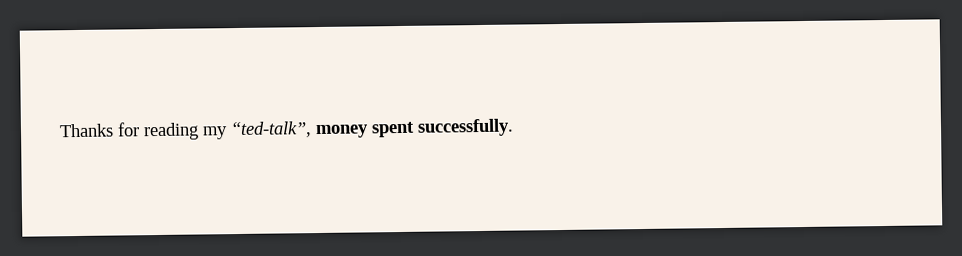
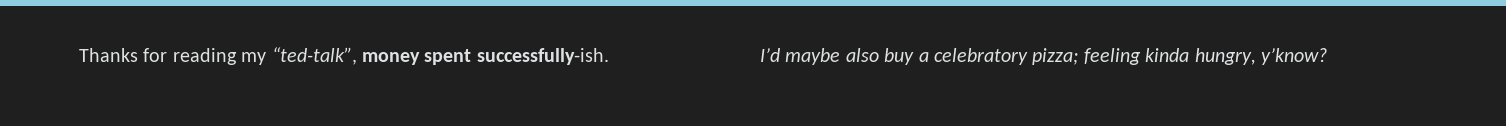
[417,118,514,137] successfully. -> [476,48,609,65] [760,48,1327,65] successfully-ish. // I’d maybe also buy a celebratory pizza; feeling kinda hungry, y’know?

